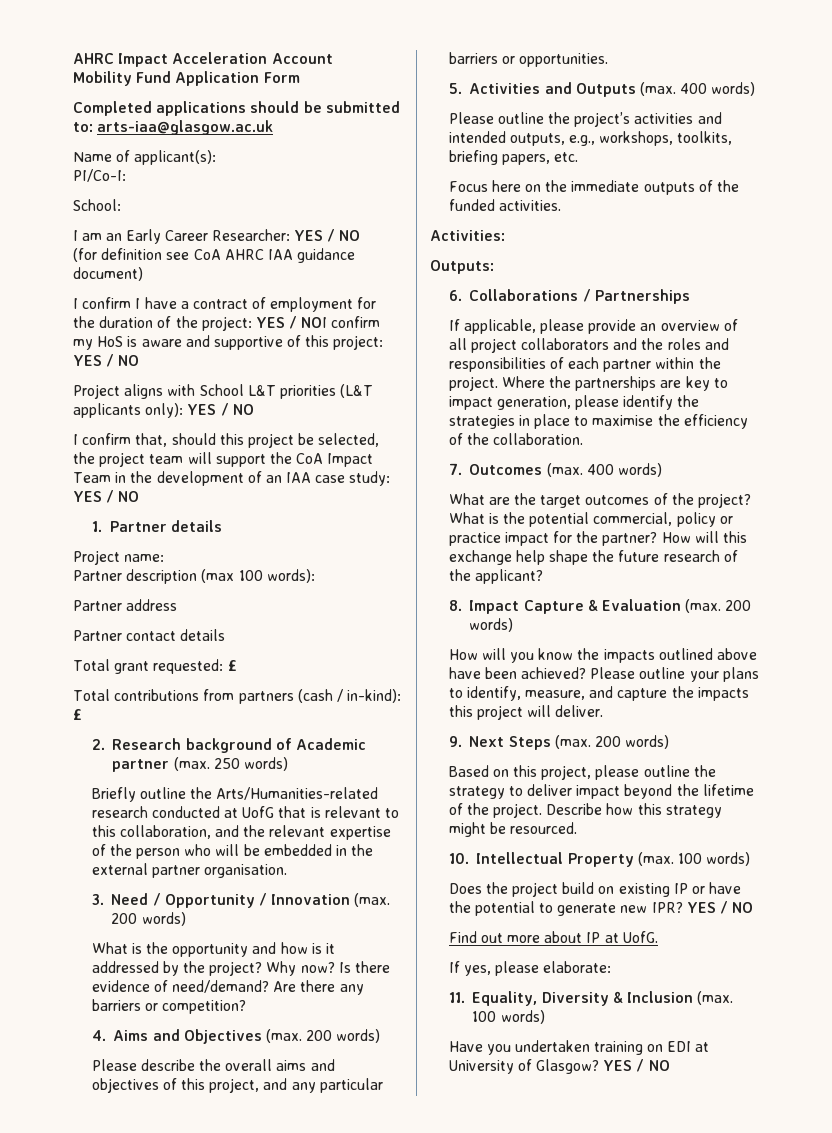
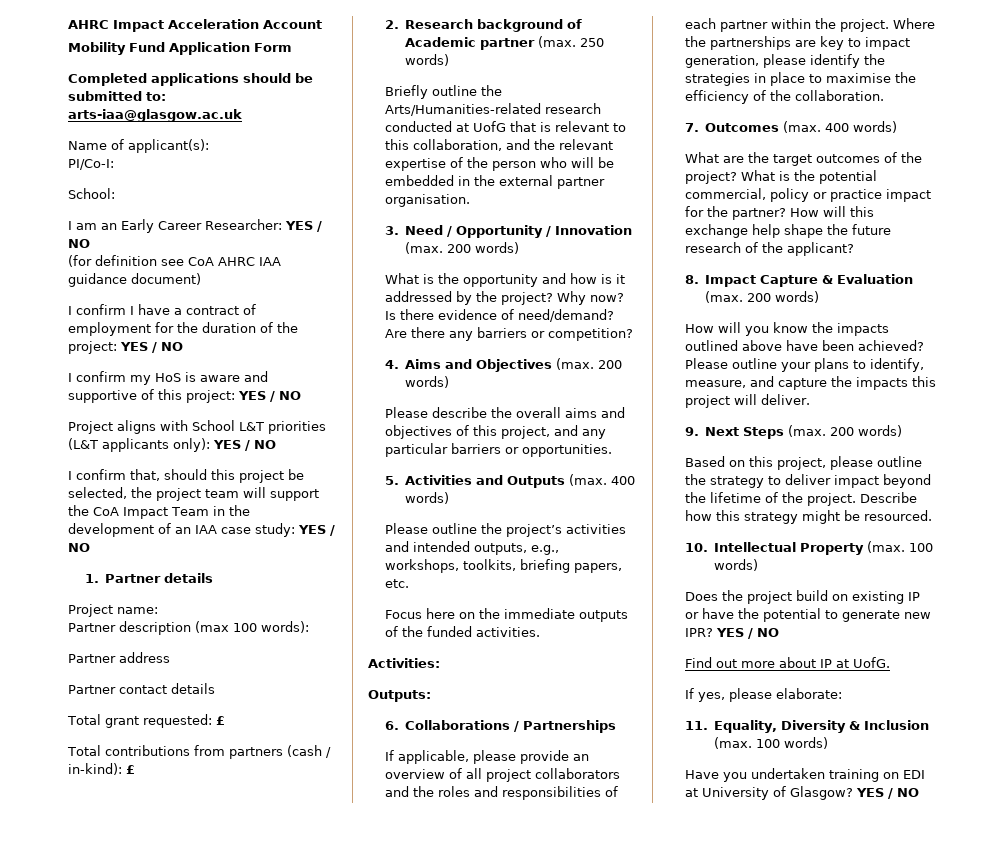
[301,317,328,328] NOI -> [161,342,183,351] [68,373,72,382] NO // I

